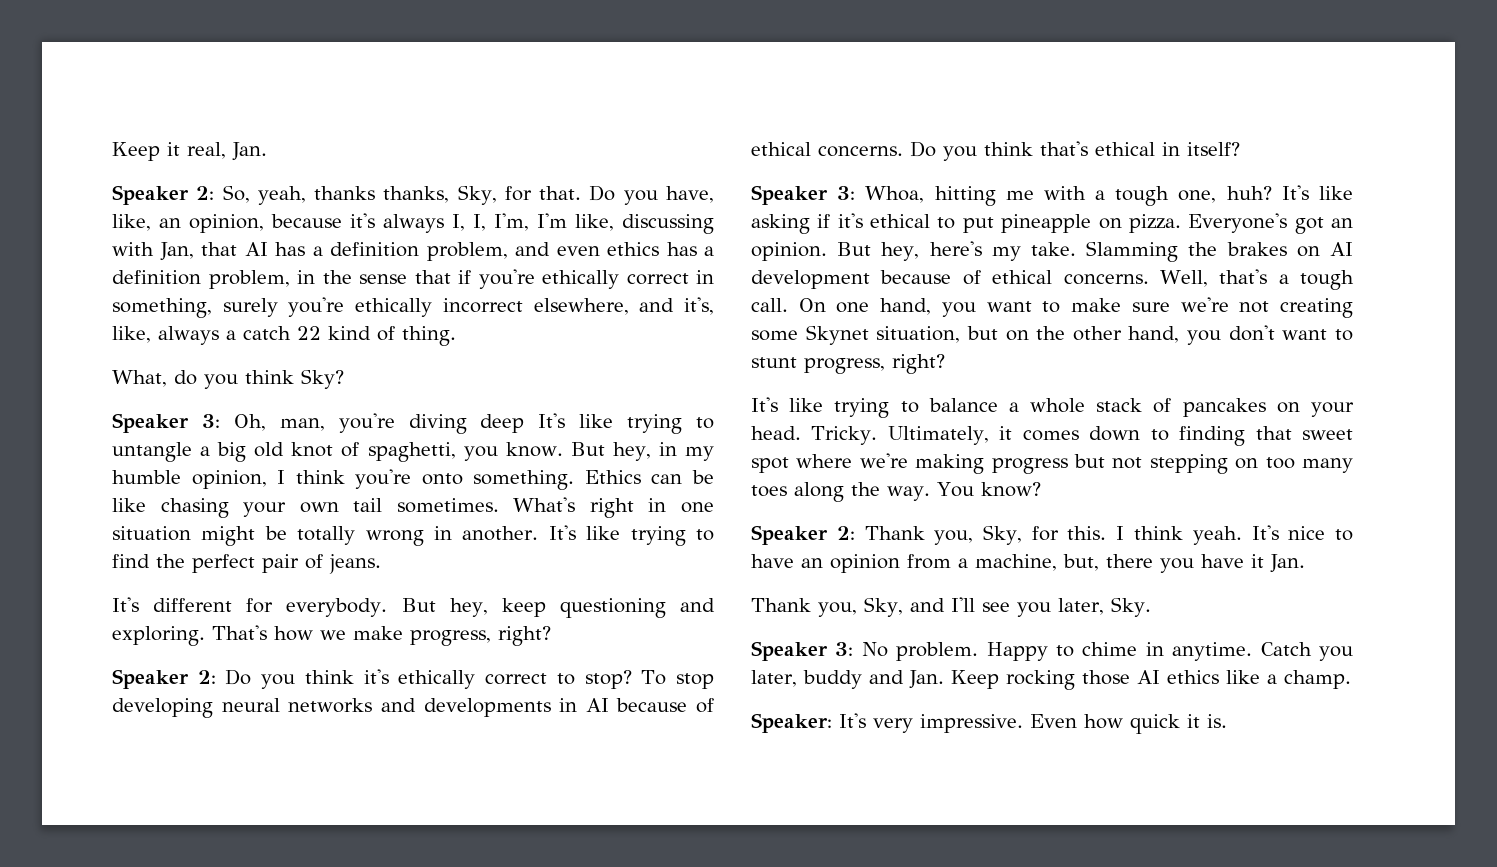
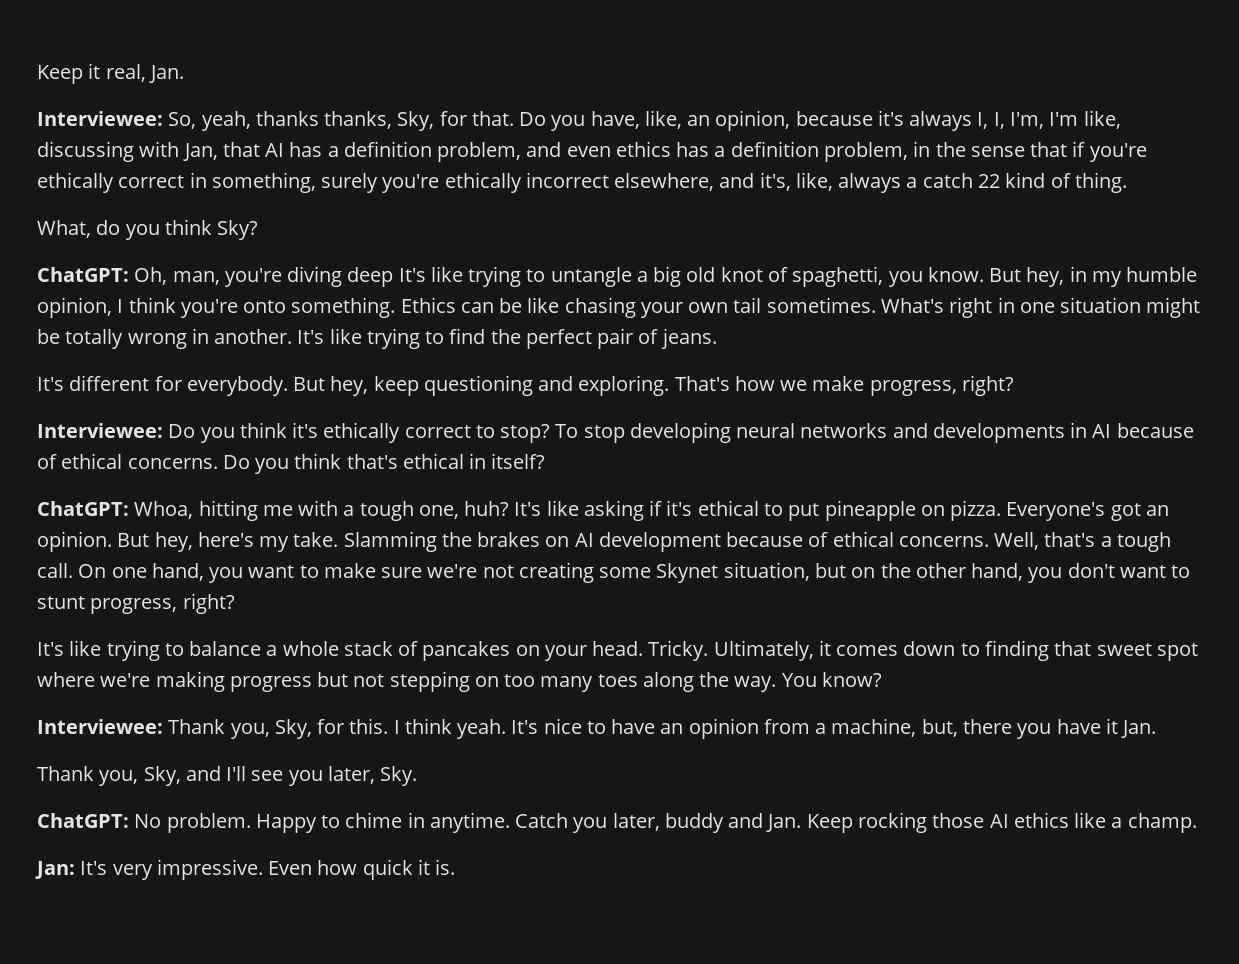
[112,185,215,205] Speaker 2: -> [37,111,163,126] Interviewee:
[112,413,220,433] Speaker 3: -> [37,267,129,282] ChatGPT:
[112,669,216,689] Speaker 2: -> [37,423,163,438] Interviewee:
[751,185,856,205] Speaker 3: -> [37,501,129,516] ChatGPT:
[751,525,855,545] Speaker 2: -> [37,719,163,734] Interviewee:
[751,641,854,661] Speaker 3: -> [37,813,129,828] ChatGPT:
[751,713,832,733] Speaker: -> [35,861,75,879] Jan:

